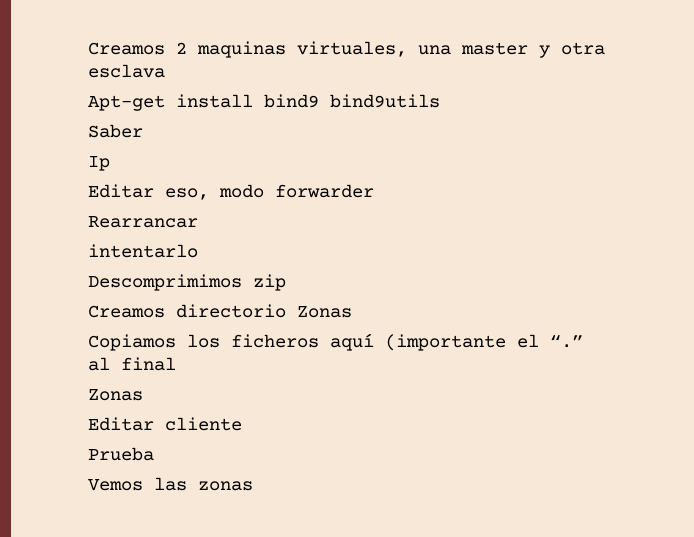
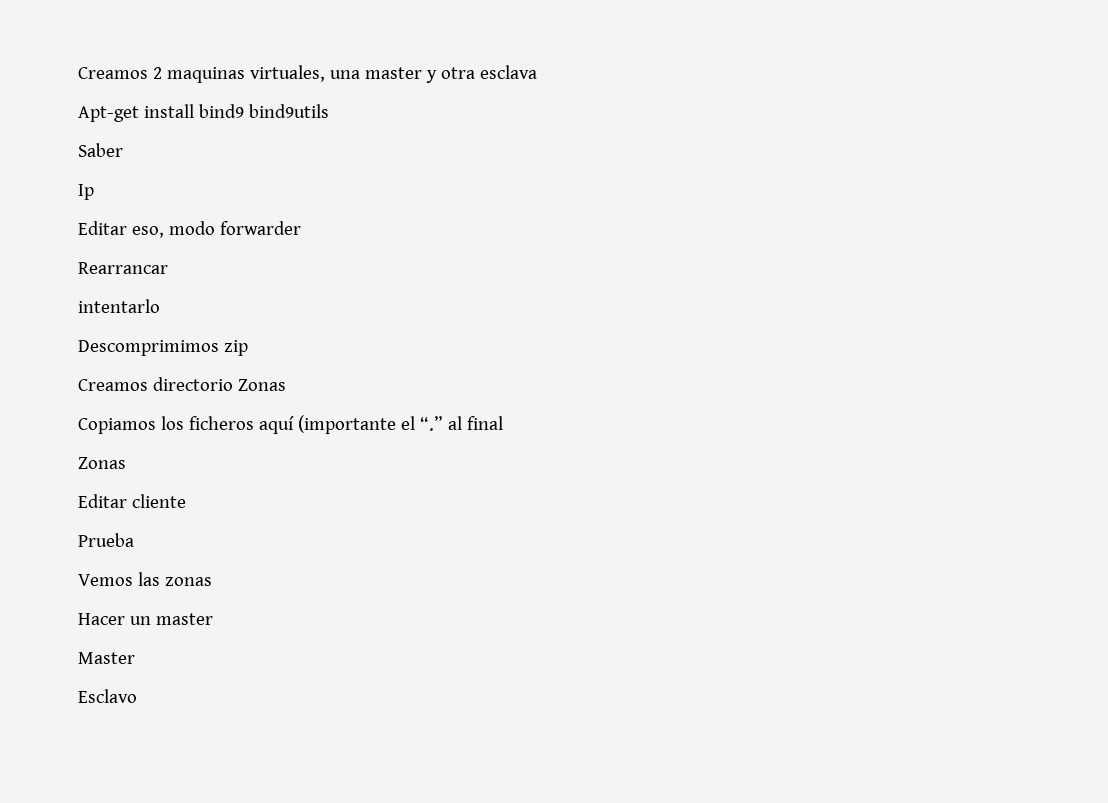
(253, 486) none -> [78,613,213,625] [78,652,135,664] [78,689,137,703] // Hacer un master // Master // Esclavo

